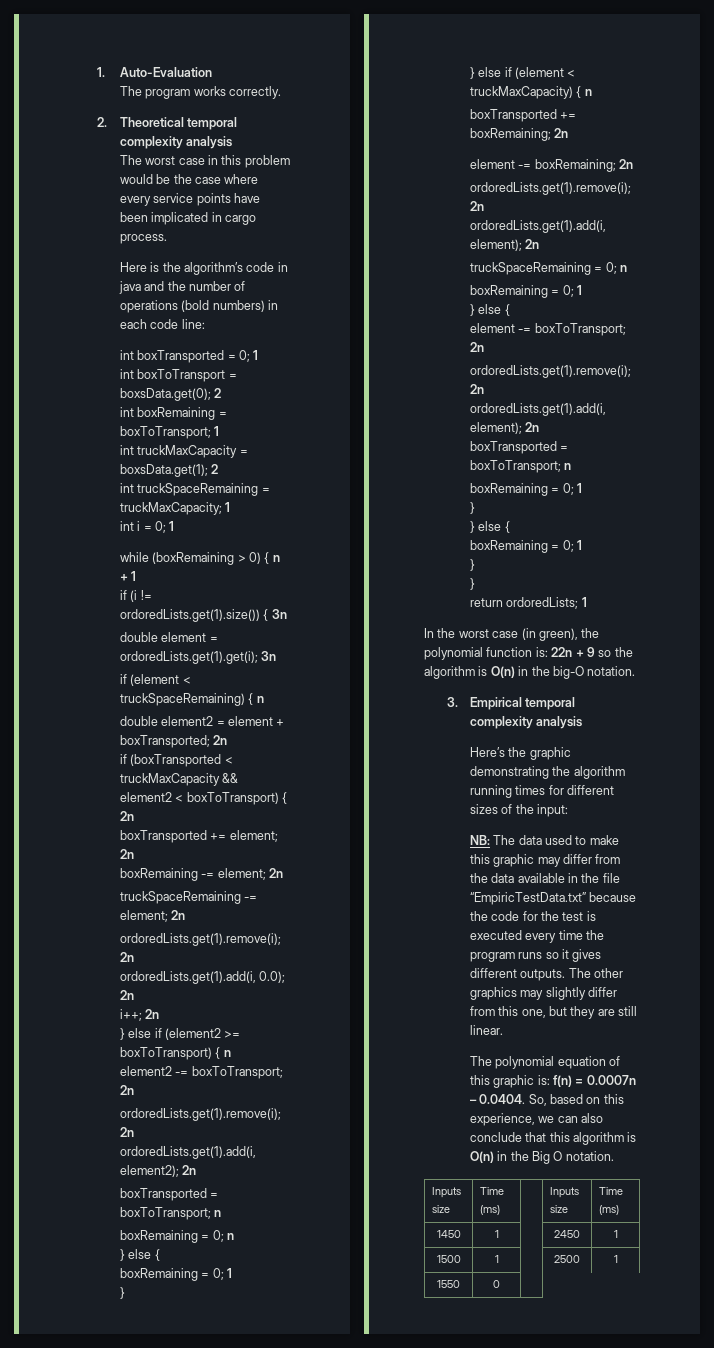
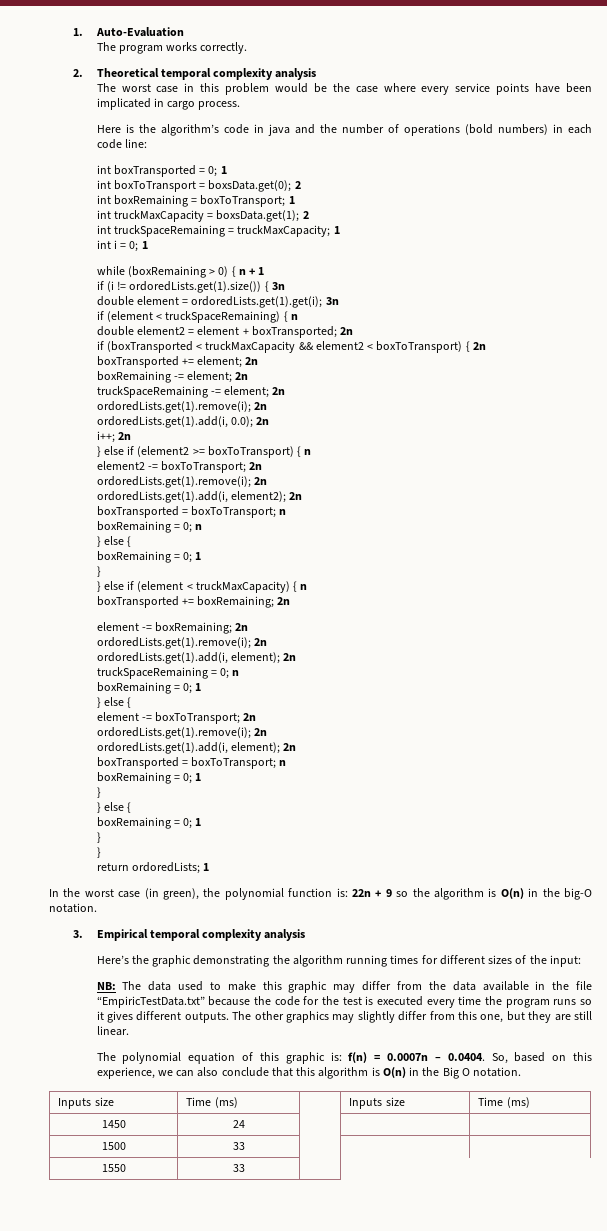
[494,1230,499,1238] [554,1230,580,1238] [613,1230,618,1238] [436,1255,461,1263] [494,1255,499,1263] [554,1255,580,1263] [613,1255,618,1263] 1 | | 2450 | 1 // 1500 | 1 | | 2500 | 1 -> [232,1120,245,1128] [101,1142,126,1150] [232,1142,245,1150] 24 | | | // 1500 | 33 | | |
[493,1280,500,1288] 0 -> [232,1164,245,1172] 33

